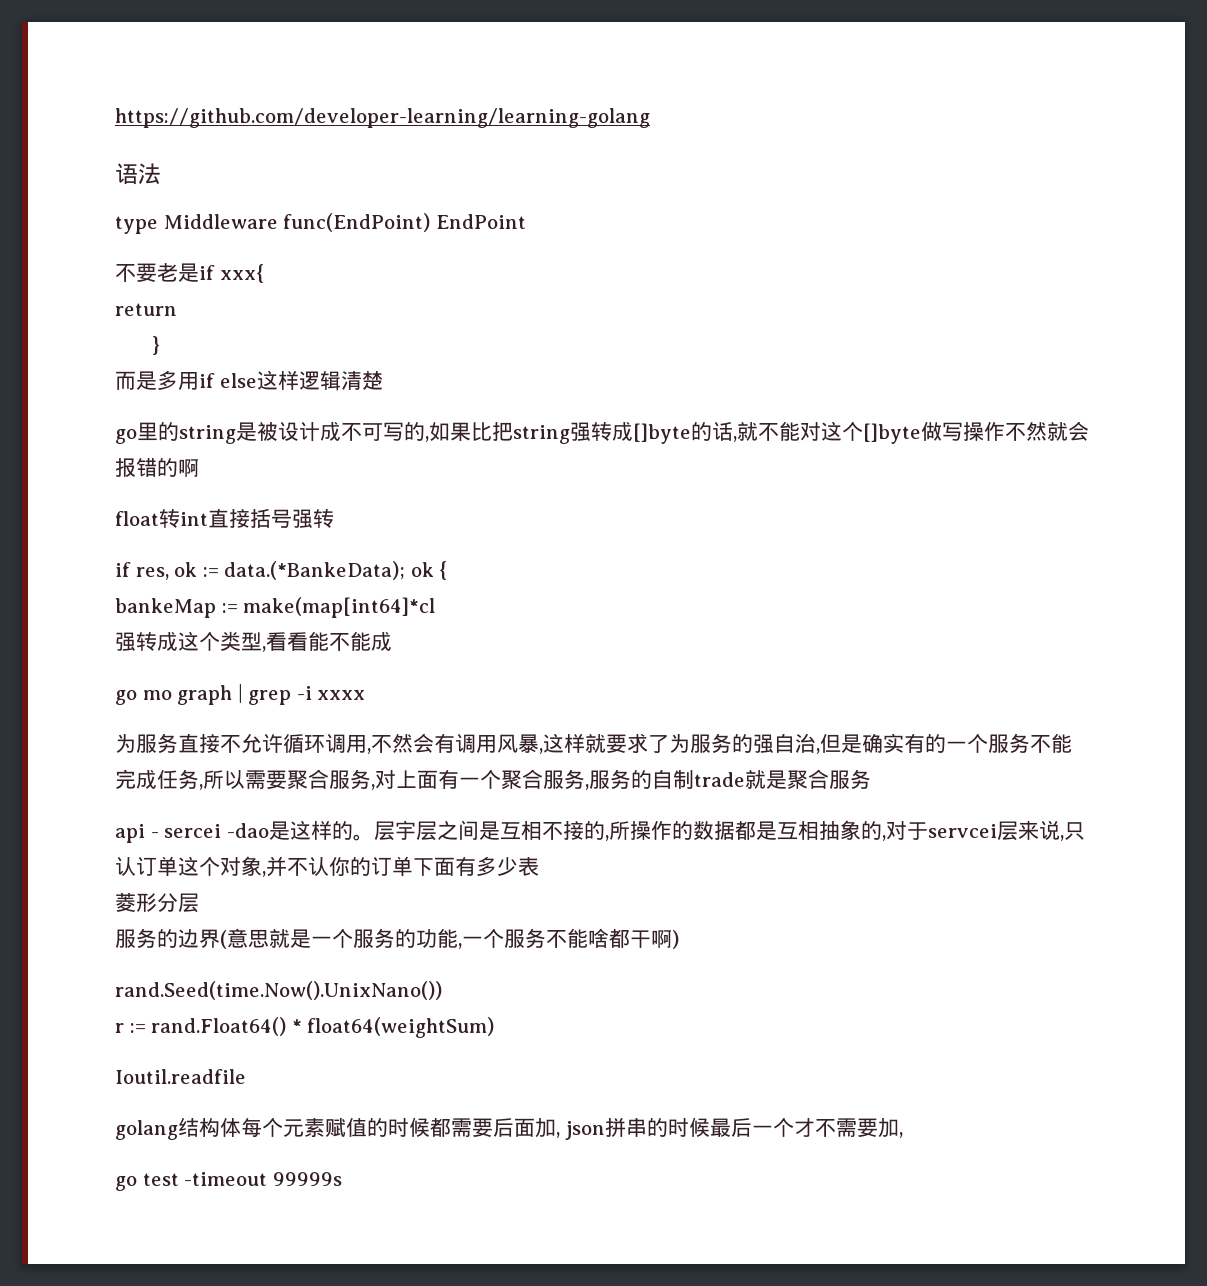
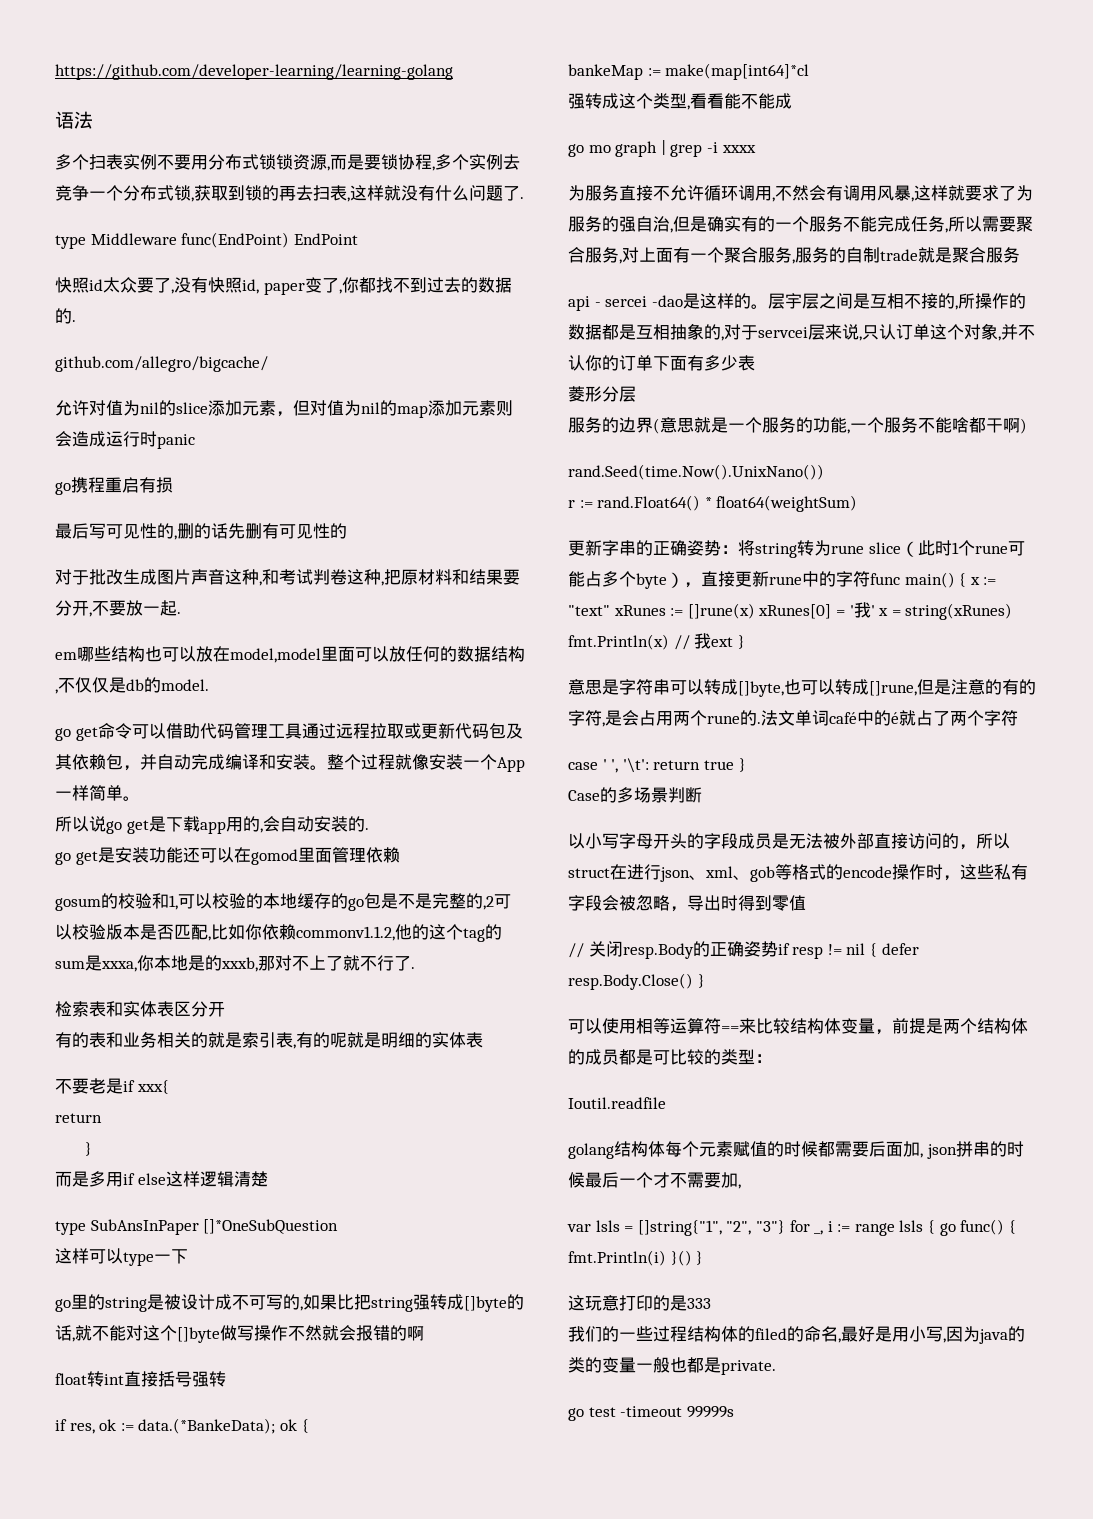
[115,213,526,234] type Middleware func(EndPoint) EndPoint -> [55,154,520,171] [55,185,524,202] [55,232,358,249] [55,277,512,295] [55,308,76,324] [55,356,268,372] [55,400,513,418] [55,431,195,449] [55,477,173,495] [55,523,347,540] [55,569,520,586] [55,600,181,617] [55,646,525,663] [55,677,209,694] [55,723,523,741] [55,754,525,772] [55,785,140,801] [55,816,369,834] [55,847,400,865] [55,893,511,911] [55,924,502,942] [55,955,415,972] [55,1001,225,1017] [55,1032,483,1049] 多个扫表实例不要用分布式锁锁资源,而是要锁协程,多个实例去竞争一个分布式锁,获取到锁的再去扫表,这样就没有什么问题了. // type Middleware func(EndPoint) EndPoint // 快照id太众要了,没有快照id, paper变了,你都找不到过去的数据的. // github.com/allegro/bigcache/ // 允许对值为nil的slice添加元素，但对值为nil的map添加元素则会造成运行时panic // go携程重启有损 // 最后写可见性的,删的话先删有可见性的 // 对于批改生成图片声音这种,和考试判卷这种,把原材料和结果要分开,不要放一起. // em哪些结构也可以放在model,model里面可以放任何的数据结构,不仅仅是db的model. // go get命令可以借助代码管理工具通过远程拉取或更新代码包及其依赖包，并自动完成编译和安装。整个过程就像安装一个App一样简单。 // 所以说go get是下载app用的,会自动安装的. // go get是安装功能还可以在gomod里面管理依赖 // gosum的校验和1,可以校验的本地缓存的go包是不是完整的,2可以校验版本是否匹配,比如你依赖commonv1.1.2,他的这个tag的sum是xxxa,你本地是的xxxb,那对不上了就不行了. // 检索表和实体表区分开 // 有的表和业务相关的就是索引表,有的呢就是明细的实体表
(383, 380) none -> [55,1219,339,1235] [55,1248,188,1266] // type SubAnsInPaper []*OneSubQuestion // 这样可以type一下
(495, 1027) none -> [568,540,1025,558] [568,571,997,589] [568,602,1013,620] [568,633,745,650] [568,679,1036,697] [568,710,1018,727] [568,758,746,773] [568,787,702,803] [568,833,1010,850] [568,864,1028,882] [568,894,806,912] [568,941,919,959] [568,973,705,990] [568,1018,1028,1035] [568,1049,772,1065] // 更新字串的正确姿势：将string转为rune slice（此时1个rune可能占多个byte），直接更新rune中的字符func main() { x := "text" xRunes := []rune(x) xRunes[0] = '我' x = string(xRunes) fmt.Println(x) // 我ext } // 意思是字符串可以转成[]byte,也可以转成[]rune,但是注意的有的字符,是会占用两个rune的.法文单词café中的é就占了两个字符 // case ' ', '\t': return true } // Case的多场景判断 // 以小写字母开头的字段成员是无法被外部直接访问的，所以struct在进行json、xml、gob等格式的encode操作时，这些私有字段会被忽略，导出时得到零值 // // 关闭resp.Body的正确姿势if resp != nil { defer resp.Body.Close() } // 可以使用相等运算符==来比较结构体变量，前提是两个结构体的成员都是可比较的类型：
(903, 1135) none -> [567,1219,1016,1236] [568,1250,704,1266] [568,1295,711,1311] [568,1326,1025,1344] [568,1357,776,1375] // var lsls = []string{"1", "2", "3"} for _, i := range lsls { go func() { fmt.Println(i) }() } // 这玩意打印的是333 // 我们的一些过程结构体的filed的命名,最好是用小写,因为java的类的变量一般也都是private.

